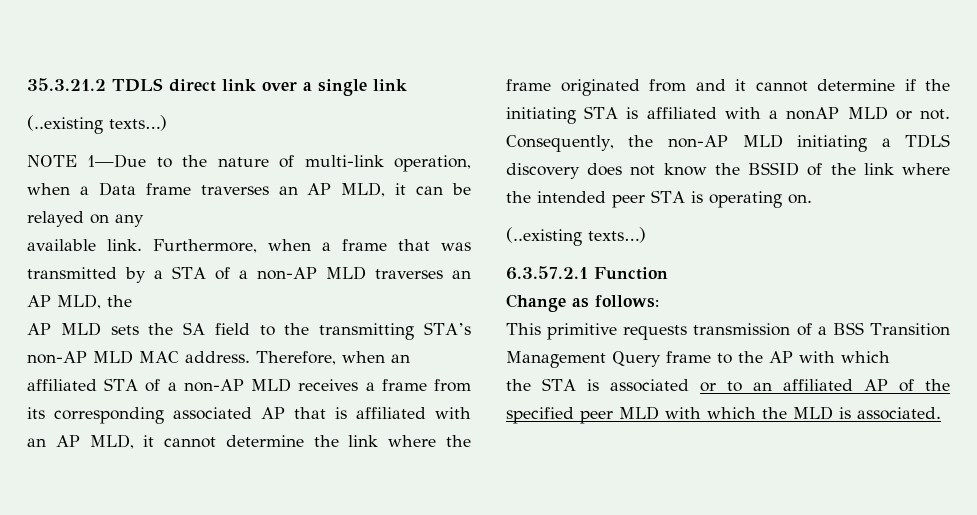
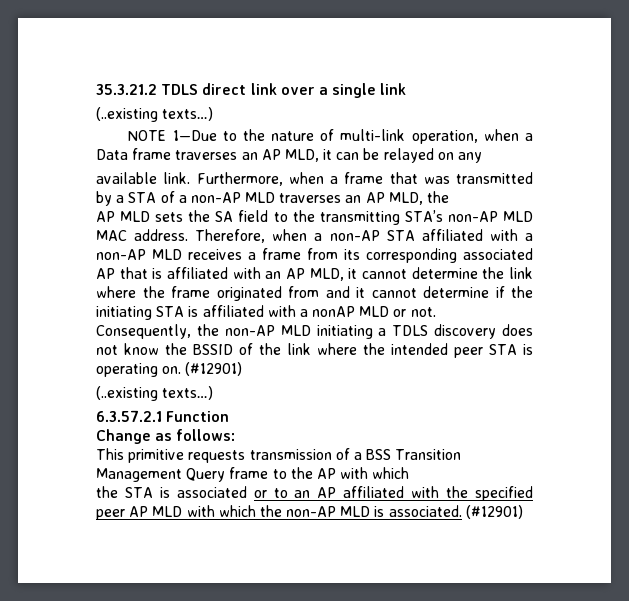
[391,354,410,363] [27,378,161,392] an affiliated STA of -> [314,229,518,241] a non-AP STA affiliated with
(812, 199) none -> [185,362,243,376] (#12901)
[782,379,914,392] affiliated AP of -> [317,486,440,498] AP affiliated with
(613, 417) none -> [129,506,149,517] AP
(787, 413) none -> [286,506,337,517] non-AP
(941, 413) none -> [465,505,523,519] (#12901)

